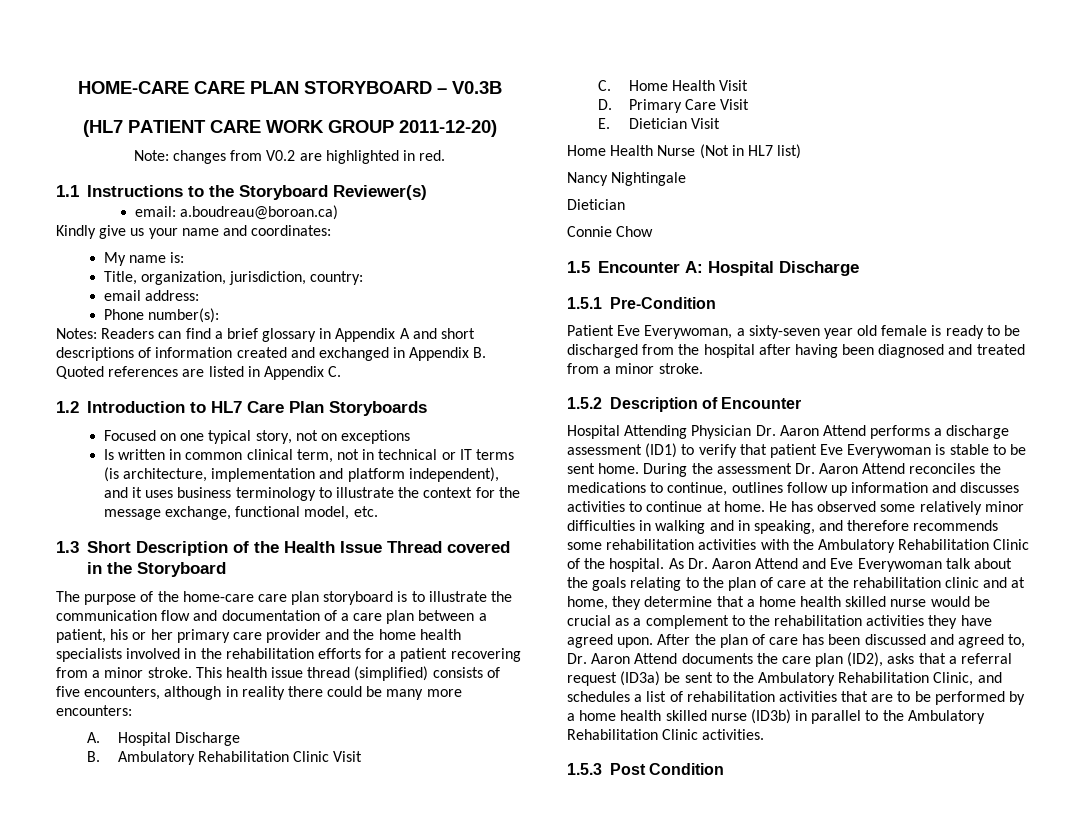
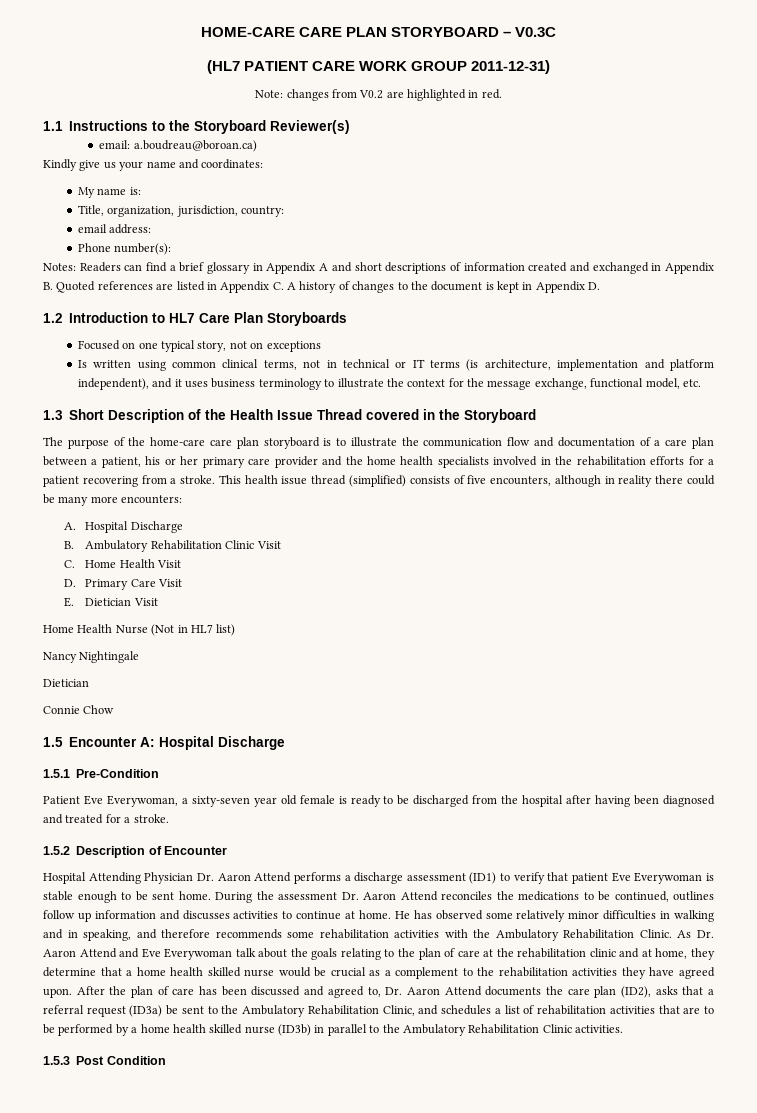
[451,81,502,94] V0.3B -> [515,27,557,37] V0.3C
[398,120,497,137] 2011-12-20) -> [471,60,551,74] 2011-12-31)
(342, 371) none -> [287,281,601,293] A history of changes to the document is kept in Appendix D.
[169,449,182,460] in -> [137,360,166,371] using
[296,449,333,463] term, -> [263,360,297,370] terms,
[104,667,144,678] minor -> (177, 481) none
[567,363,655,374] from a minor -> [105,814,131,823] for a
(989, 449) none -> [77,891,117,903] enough
[667,482,728,496] continue, -> [598,891,669,902] be continued,
[993,539,1030,550] [567,558,665,572] Clinic of the hospital. -> [639,929,672,938] Clinic.

